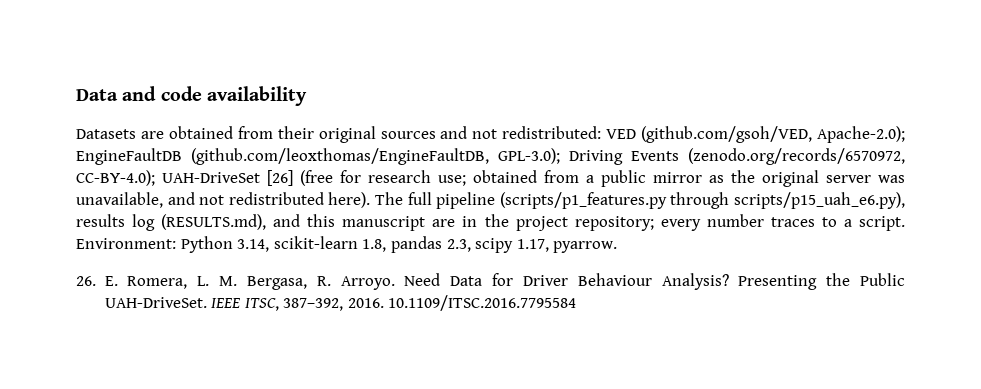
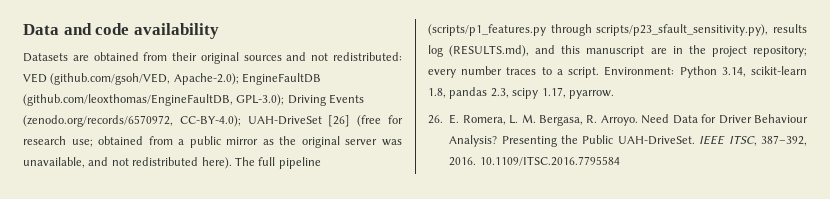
[734,192,906,209] scripts/p15_uah_e6.py), -> [596,24,769,36] scripts/p23_sfault_sensitivity.py),

